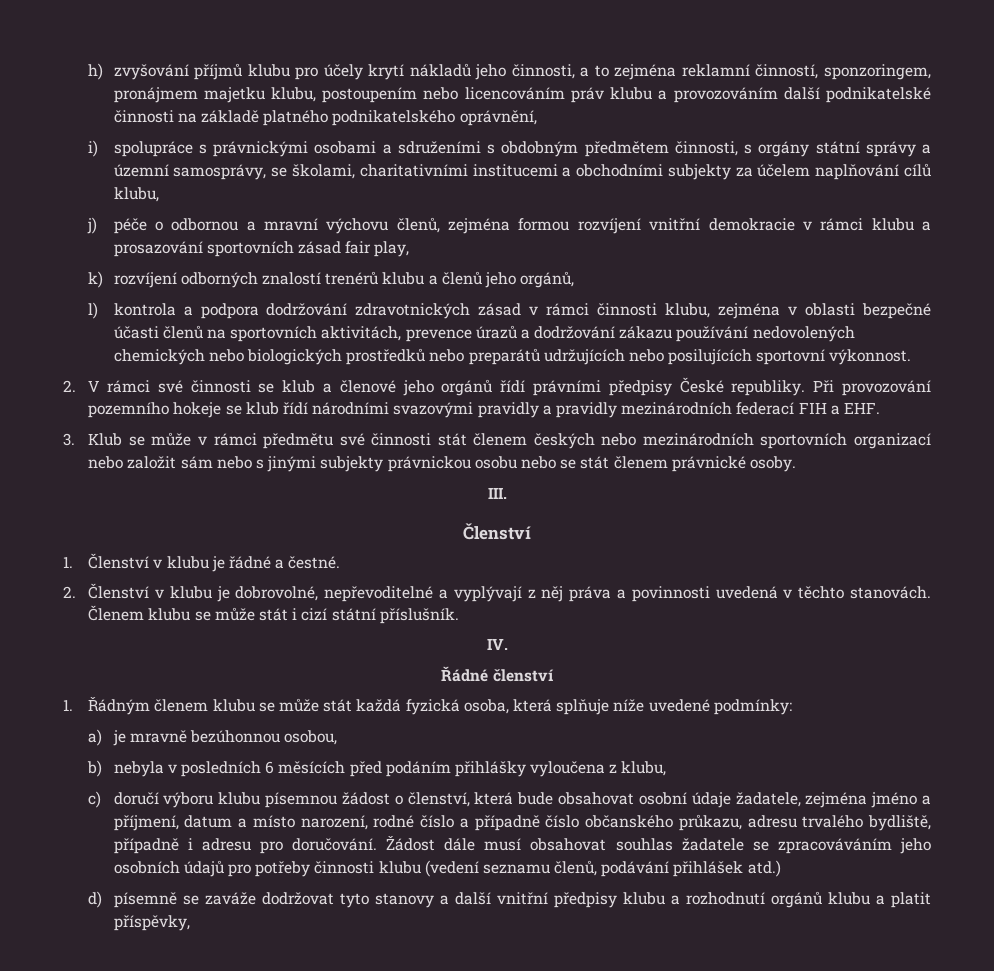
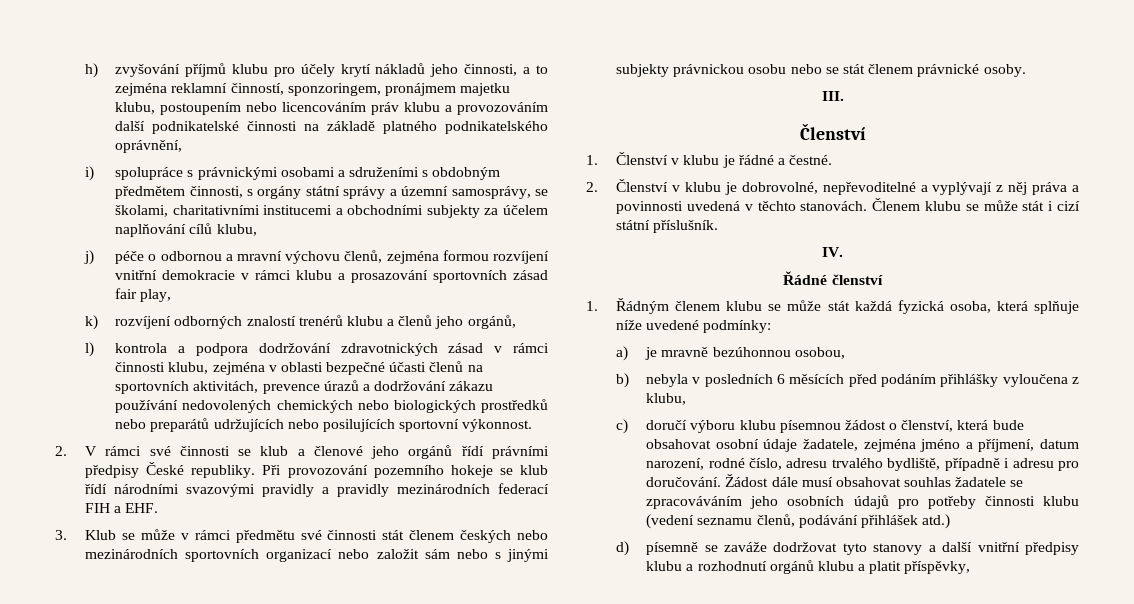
[238,814,742,831] a místo narození, rodné číslo a případně číslo občanského průkazu, -> [646,458,783,470] narození, rodné číslo,

